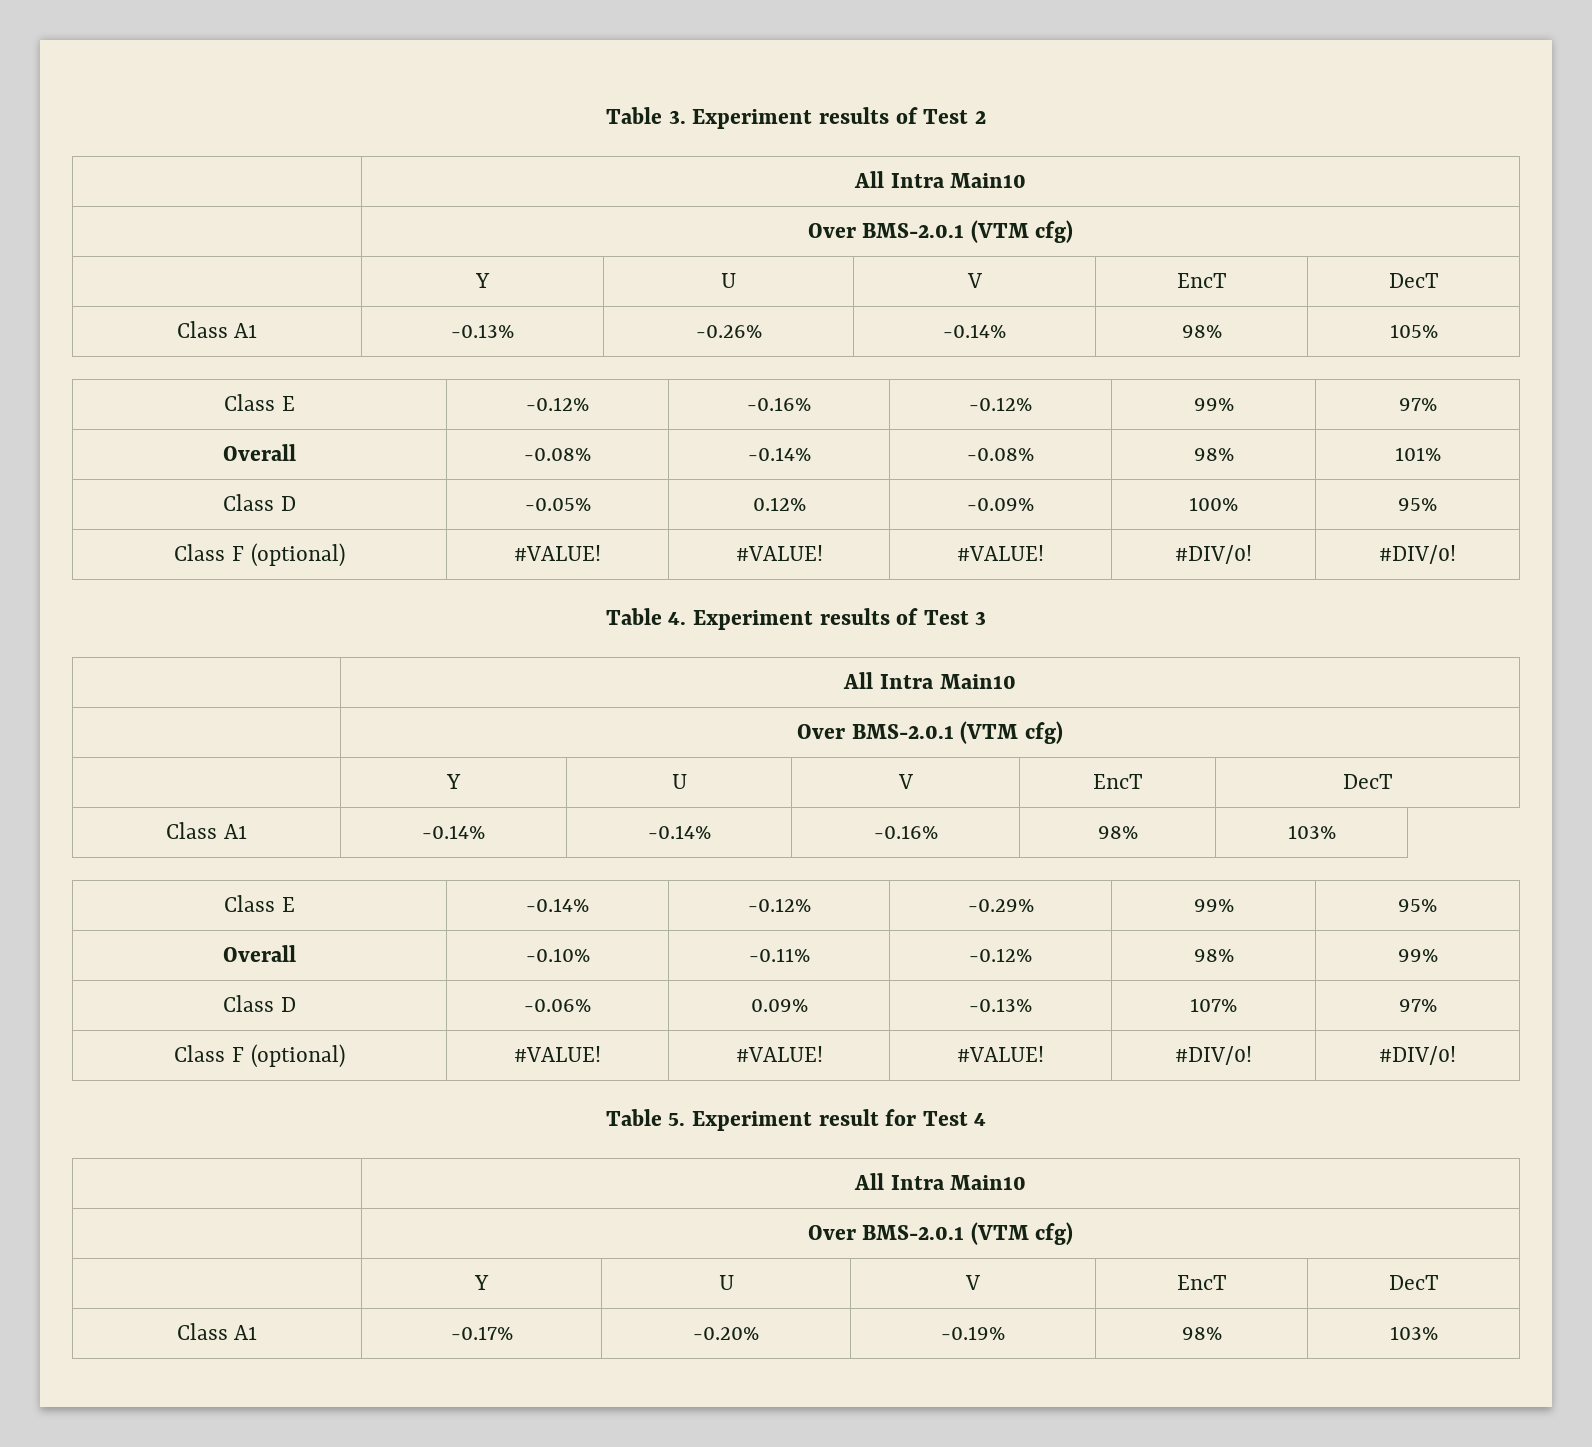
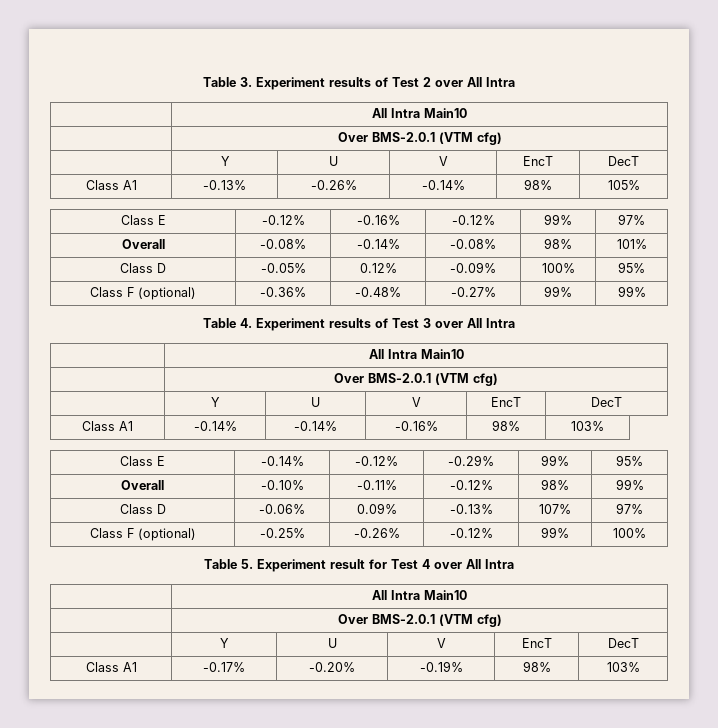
(986, 117) none -> [435,77,515,87] over All Intra
[514,545,601,561] [735,545,823,561] [957,545,1044,561] [1175,545,1252,564] [1379,545,1456,564] #VALUE! | #VALUE! | #VALUE! | #DIV/0! | #DIV/0! -> [260,287,306,297] [355,287,401,297] [450,287,496,297] [544,286,572,297] [617,286,646,297] -0.36% | -0.48% | -0.27% | 99% | 99%
(987, 618) none -> [435,318,515,328] over All Intra
[514,1046,601,1062] [735,1046,823,1062] [957,1046,1044,1062] [1175,1046,1252,1065] [1379,1046,1456,1065] #VALUE! | #VALUE! | #VALUE! | #DIV/0! | #DIV/0! -> [259,528,305,538] [353,528,400,538] [449,528,493,538] [541,527,569,538] [613,528,646,538] -0.25% | -0.26% | -0.12% | 99% | 100%
(987, 1119) none -> [434,559,514,569] over All Intra

